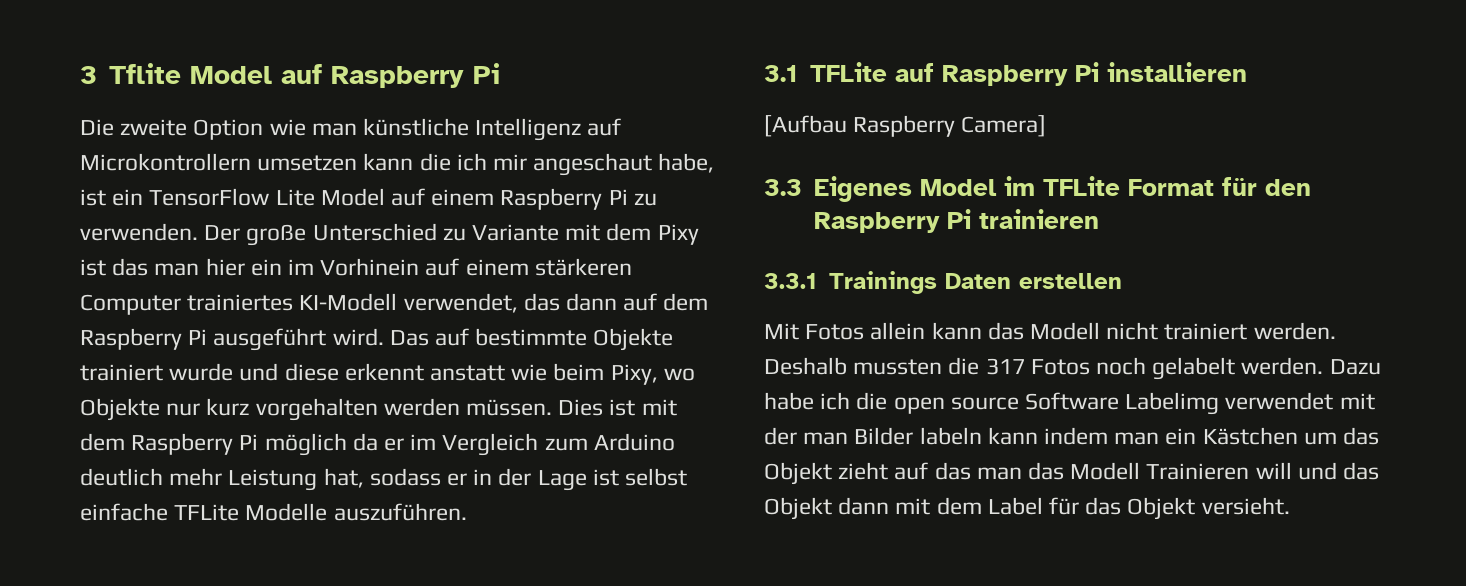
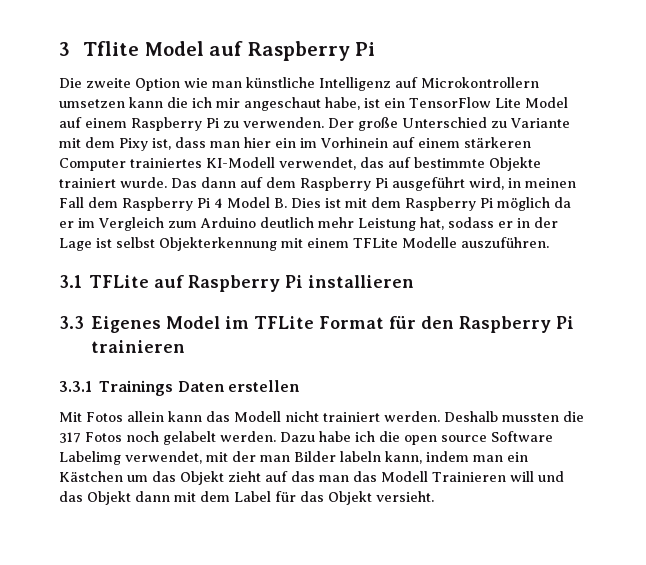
[80,258,149,276] ist das -> [152,137,206,150] ist, dass
(560, 302) none -> [388,157,541,171] [59,177,197,188] auf bestimmte Objekte trainiert wurde. Das
[332,328,674,351] [80,363,695,385] [80,398,553,421] wird. Das auf bestimmte Objekte trainiert wurde und diese erkennt anstatt wie beim Pixy, wo Objekte nur kurz vorgehalten werden müssen. -> [469,177,576,190] [59,197,287,211] wird, in meinen Fall dem Raspberry Pi 4 Model B.
[80,503,168,521] einfache -> [159,237,349,251] Objekterkennung mit einem
[764,115,1047,137] // [Aufbau Raspberry Camera] -> (415, 281) none
[1225,392,1334,410] verwendet -> [125,451,202,464] verwendet,
[987,427,1038,445] kann -> [385,451,422,464] kann,

